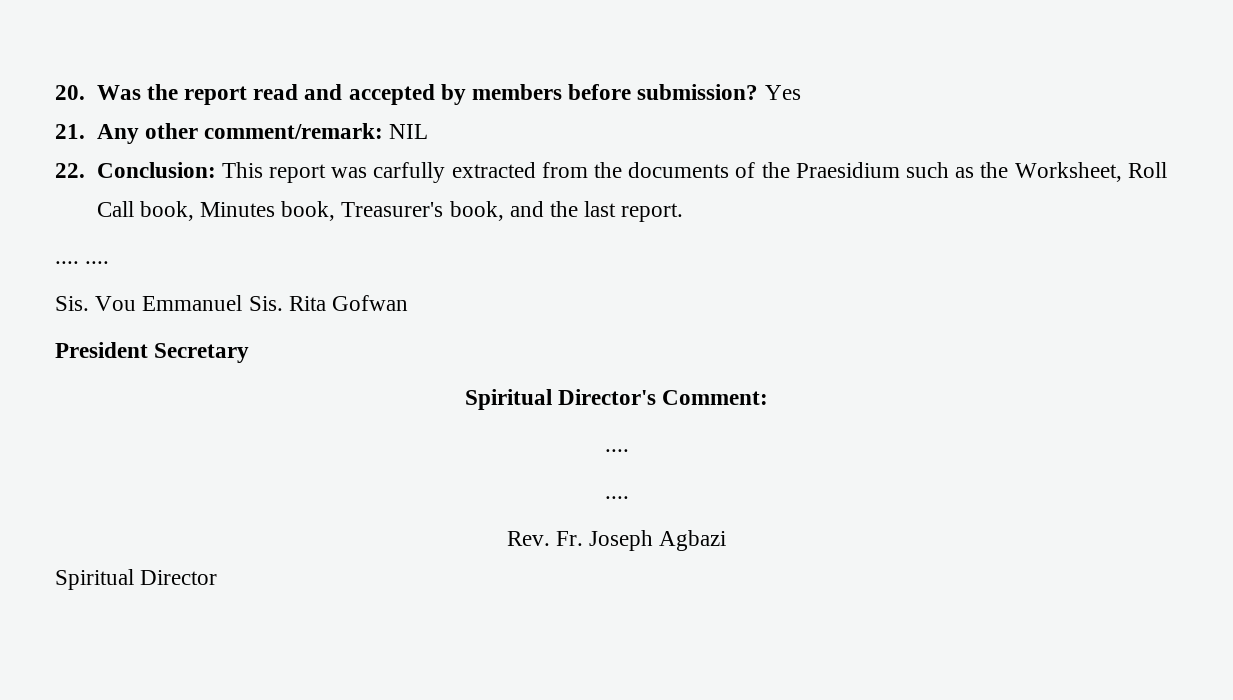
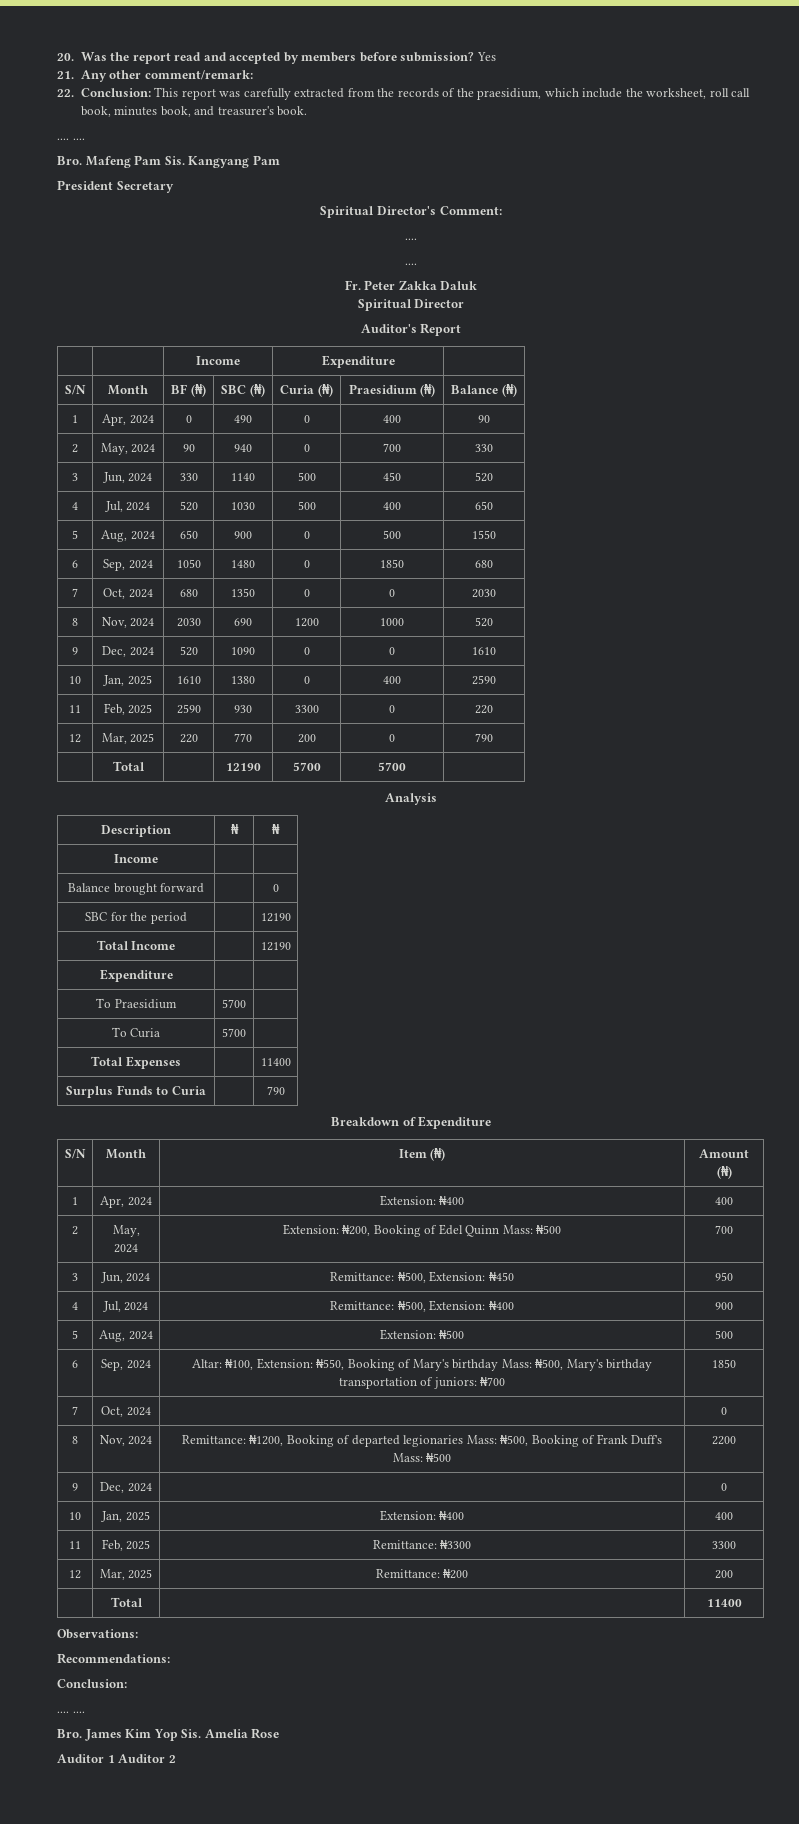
[389,124,429,139] NIL -> (253, 75) none
[373,162,446,183] carfully -> [243,88,291,100] carefully
[628,162,730,178] documents -> [397,88,439,98] records
[795,162,1167,182] [96,201,684,222] [55,261,110,264] [55,295,409,311] Praesidium such as the Worksheet, Roll Call book, Minutes book, Treasurer's book, and the last report. // .... .... // Sis. Vou Emmanuel Sis. Rita Gofwan -> [477,88,751,100] [80,106,308,117] [57,138,85,140] [57,155,280,168] praesidium, which include the worksheet, roll call book, minutes book, and treasurer's book. // .... .... // Bro. Mafeng Pam Sis. Kangyang Pam
[506,530,727,551] [55,569,218,590] Rev. Fr. Joseph Agbazi // Spiritual Director -> [344,280,478,290] [357,299,465,311] [360,323,462,336] [196,356,240,365] [321,355,395,368] [64,385,86,395] [108,385,148,395] [171,384,206,397] [221,384,265,397] [280,384,333,397] [348,384,436,397] [451,384,517,397] [72,415,78,423] [102,414,154,426] [185,415,192,423] [234,415,252,423] [303,415,310,423] [383,415,401,423] [478,415,490,423] [72,444,78,453] [100,443,156,455] [182,444,195,452] [234,444,252,452] [303,444,310,452] [383,443,401,452] [475,444,493,452] [72,473,78,481] [102,472,153,483] [179,473,198,481] [231,473,255,481] [297,472,316,481] [383,472,401,481] [475,472,493,482] [72,502,78,510] [104,501,151,512] [179,501,198,511] [231,502,255,510] [297,501,316,510] [383,502,401,510] [475,501,493,510] [72,530,78,539] [101,530,155,542] [179,530,198,539] [234,531,252,539] [303,531,310,539] [383,530,401,539] [472,530,496,539] [72,560,78,568] [103,559,153,571] [176,559,201,568] [231,560,255,568] [303,560,310,568] [380,559,404,568] [475,560,493,568] [72,588,78,597] [103,588,153,599] [179,589,198,597] [231,588,255,597] [303,589,310,597] [389,589,395,597] [472,589,496,598] [72,618,78,626] [101,617,155,628] [176,618,201,627] [234,618,252,626] [294,618,319,627] [380,618,404,626] [475,617,493,627] [72,647,78,655] [102,646,154,657] [179,646,198,656] [231,647,255,655] [303,647,310,655] [389,647,395,655] [472,647,496,655] [69,676,81,684] [103,675,152,686] [176,676,201,684] [231,676,255,684] [303,676,310,684] [383,676,401,684] [472,675,496,685] [69,705,81,713] [103,703,153,715] [176,704,201,714] [234,705,252,713] [294,705,319,713] [389,705,395,713] [475,705,493,714] [69,734,81,743] [101,733,155,744] [179,734,198,743] [234,733,252,742] [297,734,316,743] [389,734,395,742] [475,733,493,742] [112,761,145,771] [225,763,261,771] [292,762,321,771] [378,762,406,771] [385,793,437,805] [101,825,171,837] [230,824,239,834] [272,824,280,834] [114,854,158,863] [67,883,205,895] [272,884,279,892] [85,912,187,924] [260,913,291,922] [96,940,176,950] [260,942,291,951] [99,969,173,982] [96,998,177,1009] [222,999,246,1008] [111,1027,161,1038] [222,1028,246,1037] [91,1056,181,1069] [260,1058,291,1066] [66,1085,206,1098] [266,1086,285,1095] [330,1116,492,1129] [64,1149,86,1159] [106,1149,146,1159] [398,1148,446,1161] [699,1149,749,1158] [716,1166,732,1179] [72,1197,78,1205] [100,1196,152,1208] [379,1195,465,1206] [715,1197,733,1205] [72,1226,78,1235] [112,1225,140,1237] [114,1244,138,1253] [282,1224,562,1237] [715,1225,733,1234] [72,1273,78,1281] [100,1272,151,1283] [330,1271,514,1283] [715,1272,733,1281] [72,1302,78,1310] [102,1301,149,1312] [330,1300,514,1312] [715,1302,733,1310] [72,1330,78,1339] [99,1330,153,1342] [379,1329,465,1340] [715,1330,733,1339] [72,1360,78,1368] [101,1359,151,1371] [191,1358,653,1371] [338,1377,506,1389] [712,1359,736,1368] [72,1406,78,1415] [101,1406,151,1417] [721,1407,727,1415] [72,1436,78,1444] [99,1435,153,1446] [181,1434,663,1447] [392,1453,452,1462] [712,1436,736,1445] [72,1483,78,1491] [100,1482,152,1493] [721,1483,727,1491] [69,1512,81,1520] [101,1511,150,1522] [379,1510,465,1521] [715,1512,733,1520] [69,1541,81,1549] [101,1539,151,1551] [372,1540,472,1549] [712,1541,736,1549] [69,1570,81,1579] [99,1569,153,1580] [375,1569,469,1579] [715,1570,733,1579] [110,1597,143,1607] [706,1599,742,1607] [57,1629,138,1639] [57,1653,170,1664] [57,1679,127,1688] [57,1711,85,1713] [57,1728,280,1741] [57,1754,176,1763] Fr. Peter Zakka Daluk // Spiritual Director // Auditor's Report // | | Income | Expenditure | // S/N | Month | BF (₦) | SBC (₦) | Curia (₦) | Praesidium (₦) | Balance (₦) // 1 | Apr, 2024 | 0 | 490 | 0 | 400 | 90 // 2 | May, 2024 | 90 | 940 | 0 | 700 | 330 // 3 | Jun, 2024 | 330 | 1140 | 500 | 450 | 520 // 4 | Jul, 2024 | 520 | 1030 | 500 | 400 | 650 // 5 | Aug, 2024 | 650 | 900 | 0 | 500 | 1550 // 6 | Sep, 2024 | 1050 | 1480 | 0 | 1850 | 680 // 7 | Oct, 2024 | 680 | 1350 | 0 | 0 | 2030 // 8 | Nov, 2024 | 2030 | 690 | 1200 | 1000 | 520 // 9 | Dec, 2024 | 520 | 1090 | 0 | 0 | 1610 // 10 | Jan, 2025 | 1610 | 1380 | 0 | 400 | 2590 // 11 | Feb, 2025 | 2590 | 930 | 3300 | 0 | 220 // 12 | Mar, 2025 | 220 | 770 | 200 | 0 | 790 // | Total | | 12190 | 5700 | 5700 | // Analysis // Description | ₦ | ₦ // Income | | // Balance brought forward | | 0 // SBC for the period | | 12190 // Total Income | | 12190 // Expenditure | | // To Praesidium | 5700 | // To Curia | 5700 | // Total Expenses | | 11400 // Surplus Funds to Curia | | 790 // Breakdown of Expenditure // S/N | Month | Item (₦) | Amount (₦) // 1 | Apr, 2024 | Extension: ₦400 | 400 // 2 | May, 2024 | Extension: ₦200, Booking of Edel Quinn Mass: ₦500 | 700 // 3 | Jun, 2024 | Remittance: ₦500, Extension: ₦450 | 950 // 4 | Jul, 2024 | Remittance: ₦500, Extension: ₦400 | 900 // 5 | Aug, 2024 | Extension: ₦500 | 500 // 6 | Sep, 2024 | Altar: ₦100, Extension: ₦550, Booking of Mary's birthday Mass: ₦500, Mary's birthday transportation of juniors: ₦700 | 1850 // 7 | Oct, 2024 | | 0 // 8 | Nov, 2024 | Remittance: ₦1200, Booking of departed legionaries Mass: ₦500, Booking of Frank Duff's Mass: ₦500 | 2200 // 9 | Dec, 2024 | | 0 // 10 | Jan, 2025 | Extension: ₦400 | 400 // 11 | Feb, 2025 | Remittance: ₦3300 | 3300 // 12 | Mar, 2025 | Remittance: ₦200 | 200 // | Total | | 11400 // Observations: // Recommendations: // Conclusion: // .... .... // Bro. James Kim Yop Sis. Amelia Rose // Auditor 1 Auditor 2

